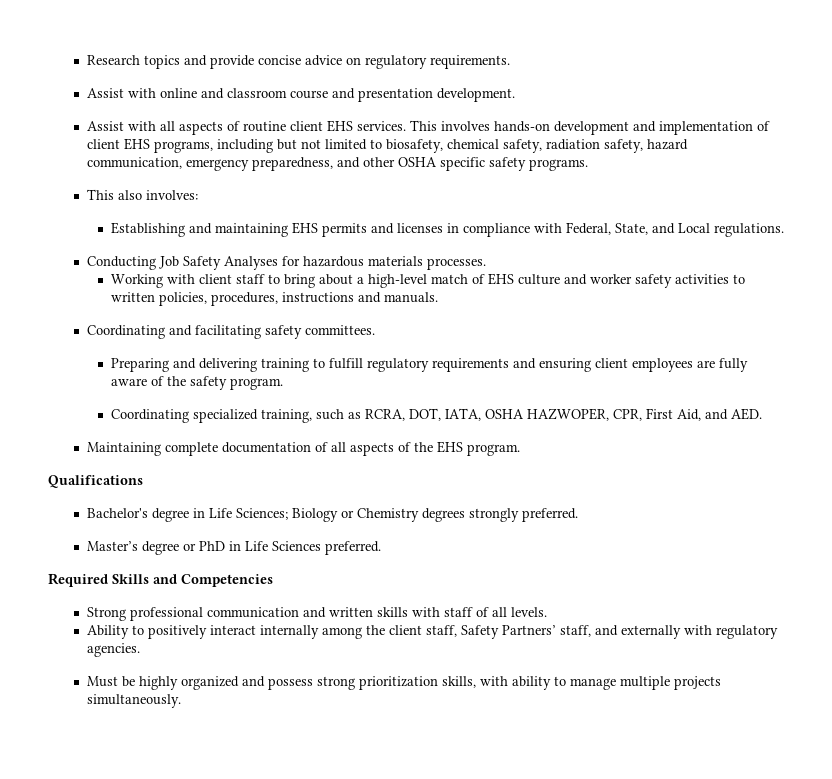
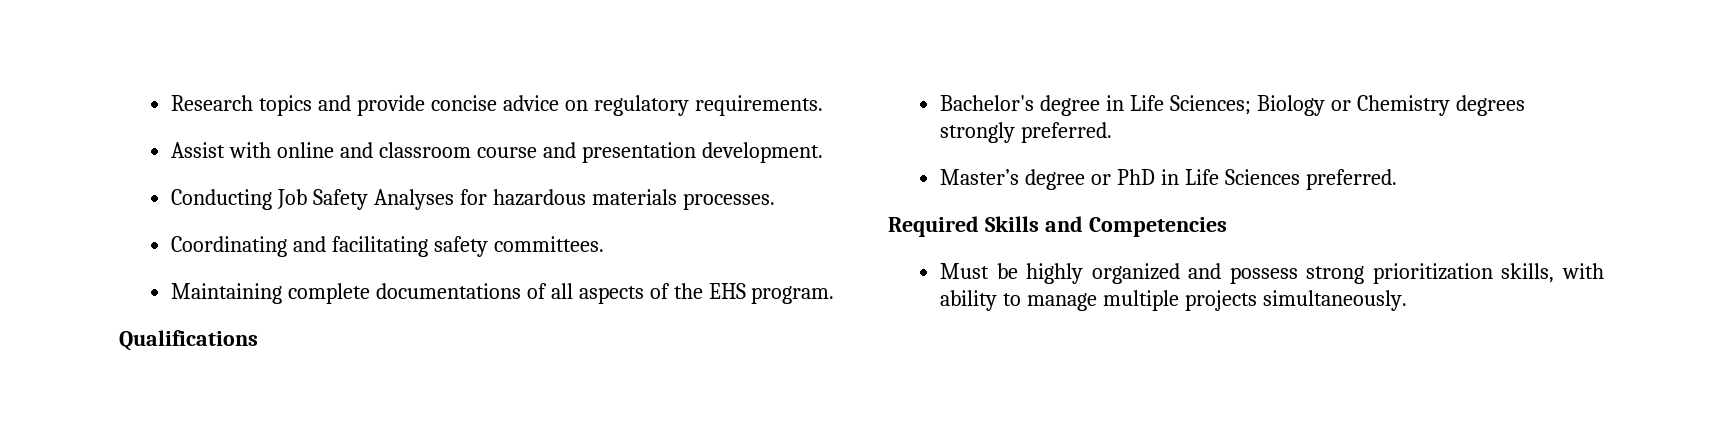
[87,120,771,135] [87,138,689,153] [87,157,589,171] [87,189,199,200] [110,222,784,237] // Assist with all aspects of routine client EHS services. This involves hands-on development and implementation of client EHS programs, including but not limited to biosafety, chemical safety, radiation safety, hazard communication, emergency preparedness, and other OSHA specific safety programs. // This also involves: // Establishing and maintaining EHS permits and licenses in compliance with Federal, State, and Local regulations. -> (823, 152) none
[110,273,745,288] [110,292,438,306] // Working with client staff to bring about a high-level match of EHS culture and worker safety activities to written policies, procedures, instructions and manuals. -> (775, 201) none
[110,358,748,372] [110,376,283,390] [110,408,762,423] // Preparing and delivering training to fulfill regulatory requirements and ensuring client employees are fully aware of the safety program. // Coordinating specialized training, such as RCRA, DOT, IATA, OSHA HAZWOPER, CPR, First Aid, and AED. -> (604, 244) none
[222,442,312,453] documentation -> [375,283,521,299] documentations
[87,607,548,621] [87,625,779,639] [87,643,141,657] // Strong professional communication and written skills with staff of all levels. // Ability to positively interact internally among the client staff, Safety Partners’ staff, and externally with regulatory agencies. -> (1227, 227) none

